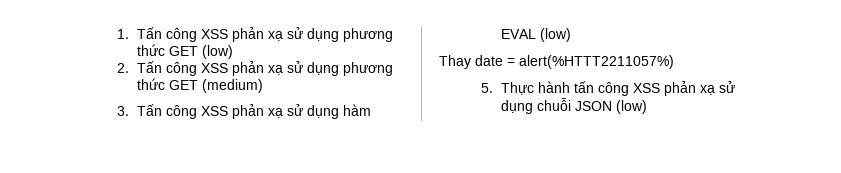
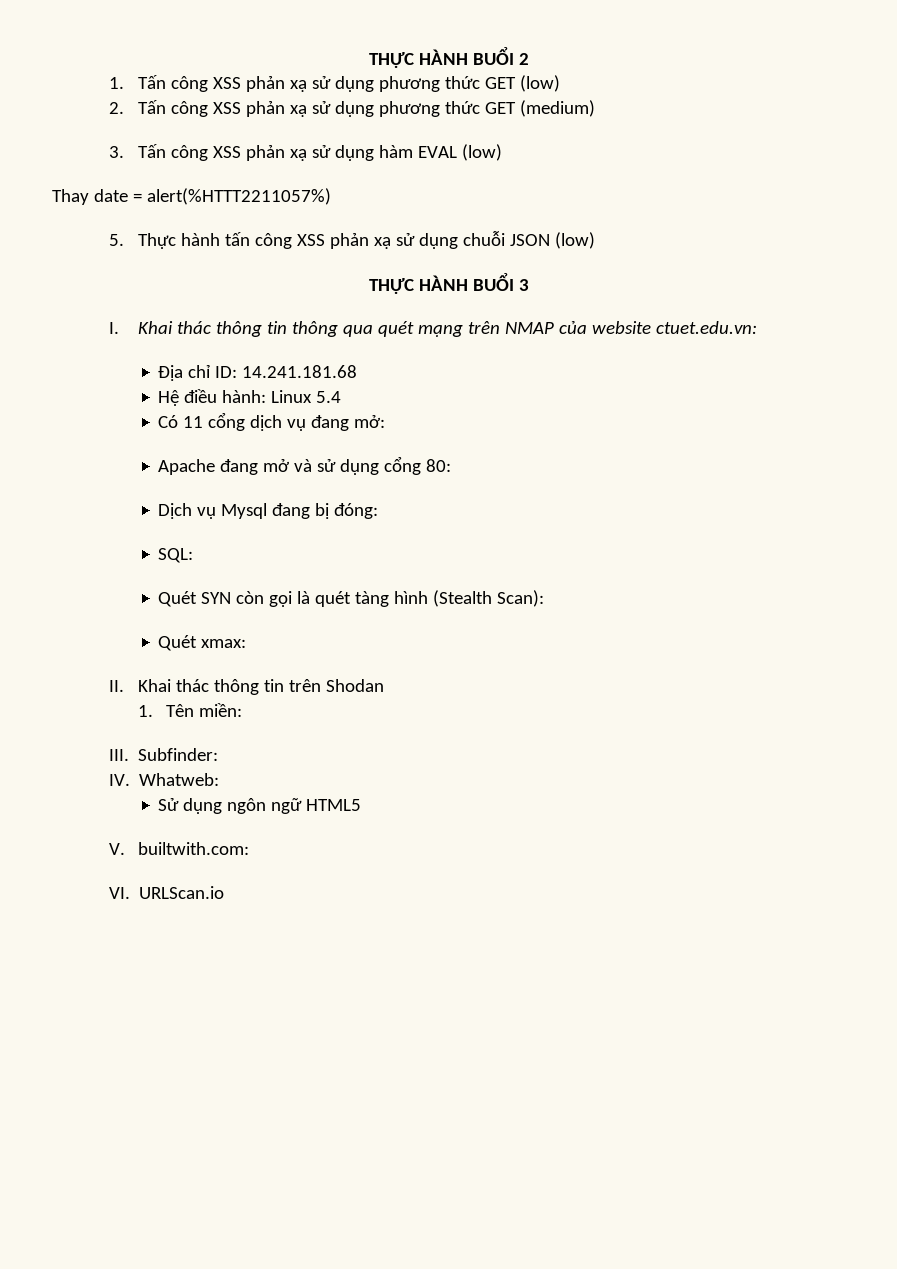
(116, 34) none -> [368,47,529,68] THỰC HÀNH BUỔI 2 //
(648, 107) none -> [368,273,529,294] [109,321,757,337] [158,365,358,381] [158,389,342,406] [158,412,386,431] [158,456,452,475] [158,503,379,519] [158,548,194,563] [158,590,545,607] [158,635,247,651] [109,679,384,695] [137,703,243,717] [109,748,219,761] [109,773,220,786] [158,798,362,814] [109,842,249,855] [109,886,225,899] // THỰC HÀNH BUỔI 3 // I. Khai thác thông tin thông qua quét mạng trên NMAP của website ctuet.edu.vn: // Địa chỉ ID: 14.241.181.68 // Hệ điều hành: Linux 5.4 // Có 11 cổng dịch vụ đang mở: // Apache đang mở và sử dụng cổng 80: // Dịch vụ Mysql đang bị đóng: // SQL: // Quét SYN còn gọi là quét tàng hình (Stealth Scan): // Quét xmax: // II. Khai thác thông tin trên Shodan // 1. Tên miền: // III. Subfinder: // IV. Whatweb: // Sử dụng ngôn ngữ HTML5 // V. builtwith.com: // VI. URLScan.io

